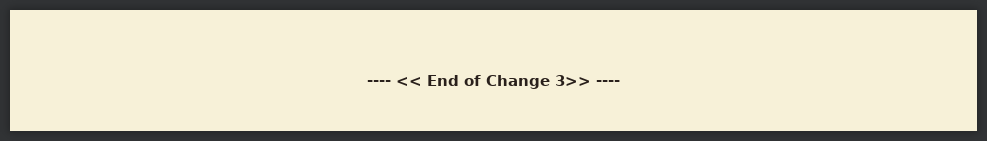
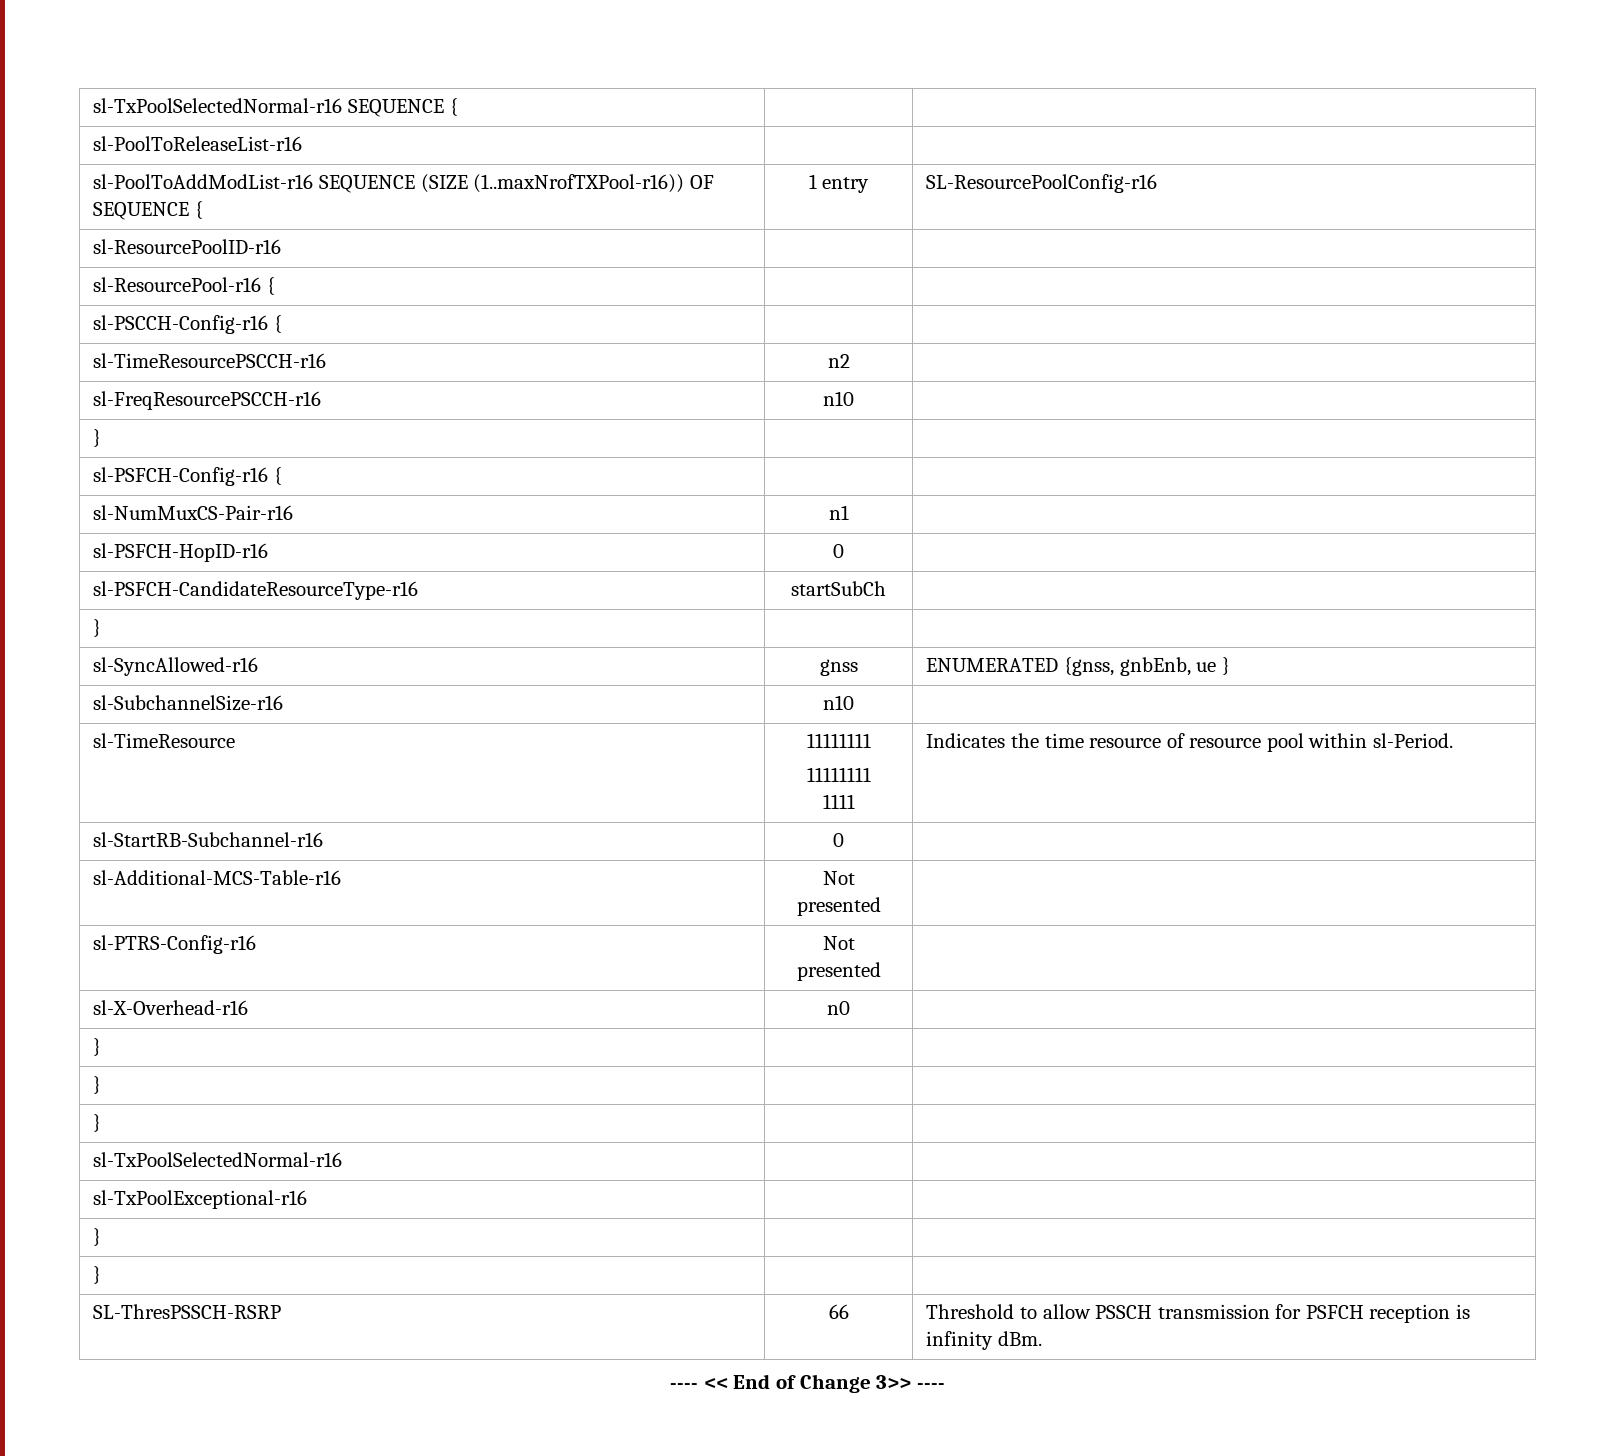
(367, 83) none -> [93,98,458,117] [93,136,303,151] [93,174,714,193] [93,201,204,220] [808,174,870,193] [926,174,1158,193] [93,239,282,254] [93,277,276,295] [93,315,283,334] [93,353,327,368] [827,354,850,368] [93,391,322,410] [823,391,854,406] [93,429,102,447] [93,467,283,486] [93,505,294,520] [828,505,849,520] [93,543,269,562] [833,544,844,558] [93,581,419,600] [791,581,886,596] [93,619,102,637] [93,657,259,676] [819,659,858,676] [926,657,1230,676] [93,695,284,711] [823,695,854,710] [93,733,236,748] [806,733,871,748] [806,767,871,782] [822,794,855,809] [926,733,1453,752] [93,832,324,847] [833,833,844,847] [93,870,342,885] [822,871,855,885] [796,897,881,916] [93,935,257,954] [822,936,855,950] [796,962,881,981] [93,1000,249,1015] [827,1001,850,1015] [93,1038,102,1056] [93,1076,102,1094] [93,1114,102,1132] [93,1152,343,1167] [93,1190,308,1209] [93,1228,102,1246] [93,1266,102,1284] [93,1304,282,1319] [828,1304,849,1319] [926,1304,1470,1323] [926,1331,1043,1350] sl-TxPoolSelectedNormal-r16 SEQUENCE { | | // sl-PoolToReleaseList-r16 | | // sl-PoolToAddModList-r16 SEQUENCE (SIZE (1..maxNrofTXPool-r16)) OF SEQUENCE { | 1 entry | SL-ResourcePoolConfig-r16 // sl-ResourcePoolID-r16 | | // sl-ResourcePool-r16 { | | // sl-PSCCH-Config-r16 { | | // sl-TimeResourcePSCCH-r16 | n2 | // sl-FreqResourcePSCCH-r16 | n10 | // } | | // sl-PSFCH-Config-r16 { | | // sl-NumMuxCS-Pair-r16 | n1 | // sl-PSFCH-HopID-r16 | 0 | // sl-PSFCH-CandidateResourceType-r16 | startSubCh | // } | | // sl-SyncAllowed-r16 | gnss | ENUMERATED {gnss, gnbEnb, ue } // sl-SubchannelSize-r16 | n10 | // sl-TimeResource | 11111111 // 11111111 // 1111 | Indicates the time resource of resource pool within sl-Period. // sl-StartRB-Subchannel-r16 | 0 | // sl-Additional-MCS-Table-r16 | Not presented | // sl-PTRS-Config-r16 | Not presented | // sl-X-Overhead-r16 | n0 | // } | | // } | | // } | | // sl-TxPoolSelectedNormal-r16 | | // sl-TxPoolExceptional-r16 | | // } | | // } | | // SL-ThresPSSCH-RSRP | 66 | Threshold to allow PSSCH transmission for PSFCH reception is infinity dBm. //

